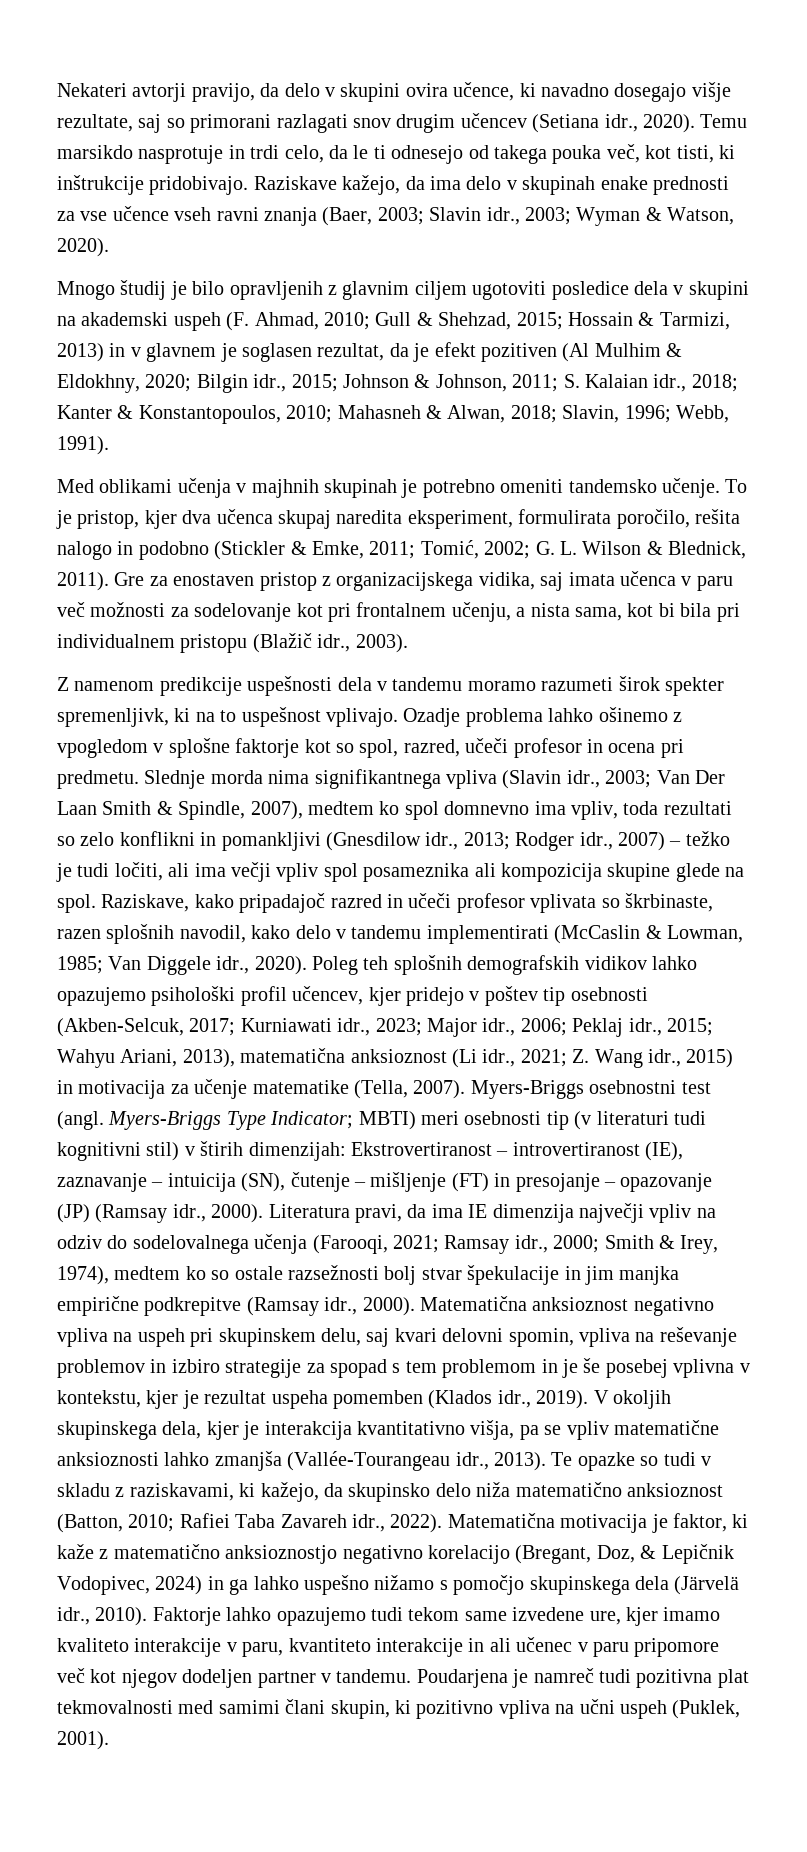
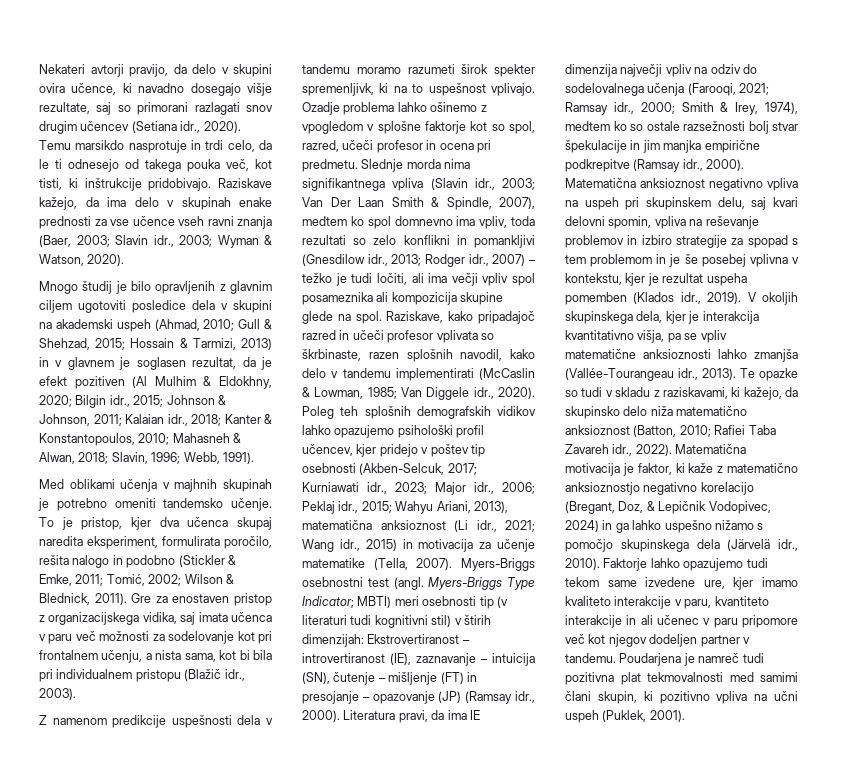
[226,312,319,331] (F. Ahmad, -> [154,319,200,331] (Ahmad,
[563,374,580,388] S. -> (122, 420) none
[535,541,577,555] G. L. -> (182, 580) none
[572,1049,590,1063] Z. -> (535, 526) none

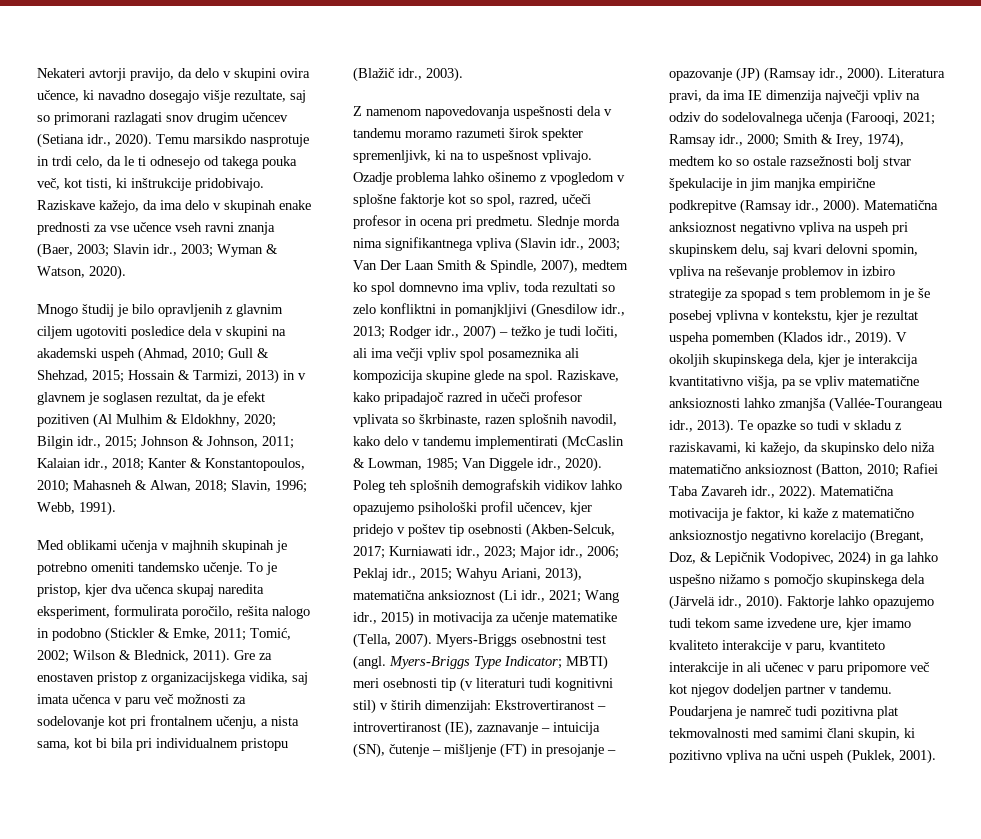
[112,715,167,728] predikcije -> [425,106,510,119] napovedovanja
[403,235,535,248] konflikni in pomankljivi -> [380,303,527,317] konfliktni in pomanjkljivi

